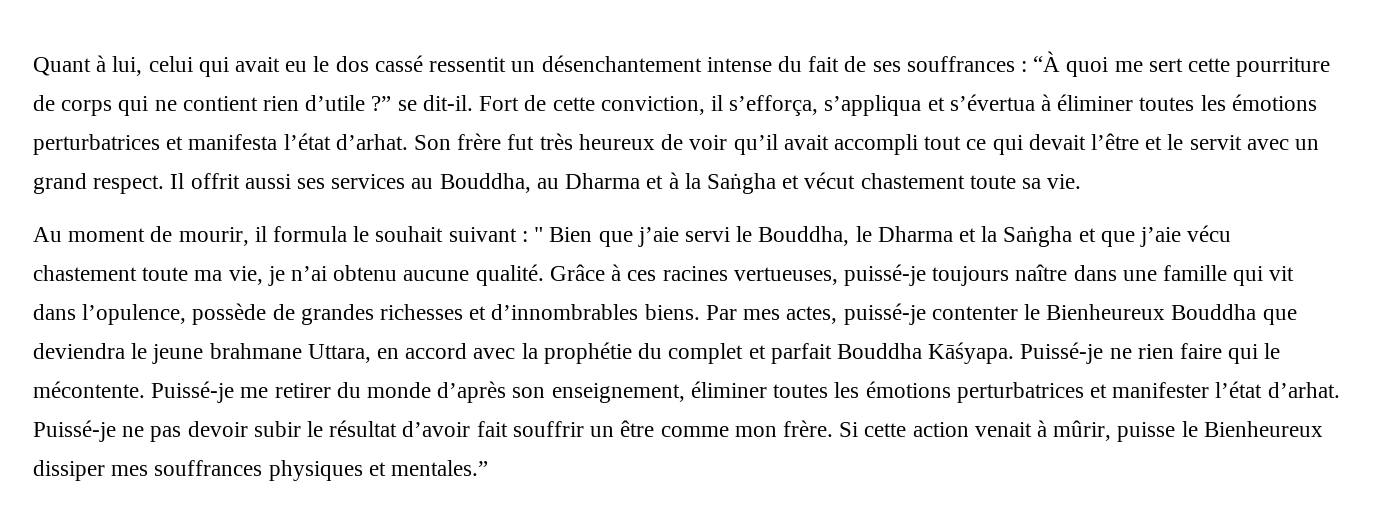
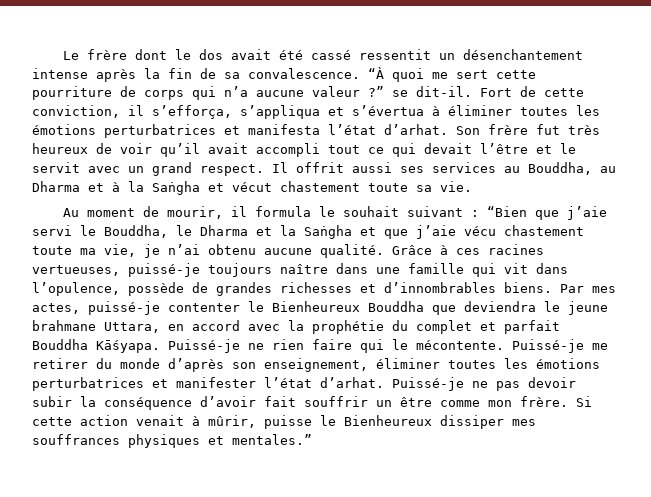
[33,55,369,77] Quant à lui, celui qui avait eu le dos -> [63,49,304,60] Le frère dont le dos avait été
[777,56,1027,72] du fait de ses souffrances : -> [96,68,360,82] après la fin de sa convalescence.
[154,95,366,111] ne contient rien d’utile -> [224,86,360,97] n’a aucune valeur
[534,227,593,242] " Bien -> [487,206,528,217] “Bien
[307,420,398,437] le résultat -> [80,396,192,410] la conséquence

